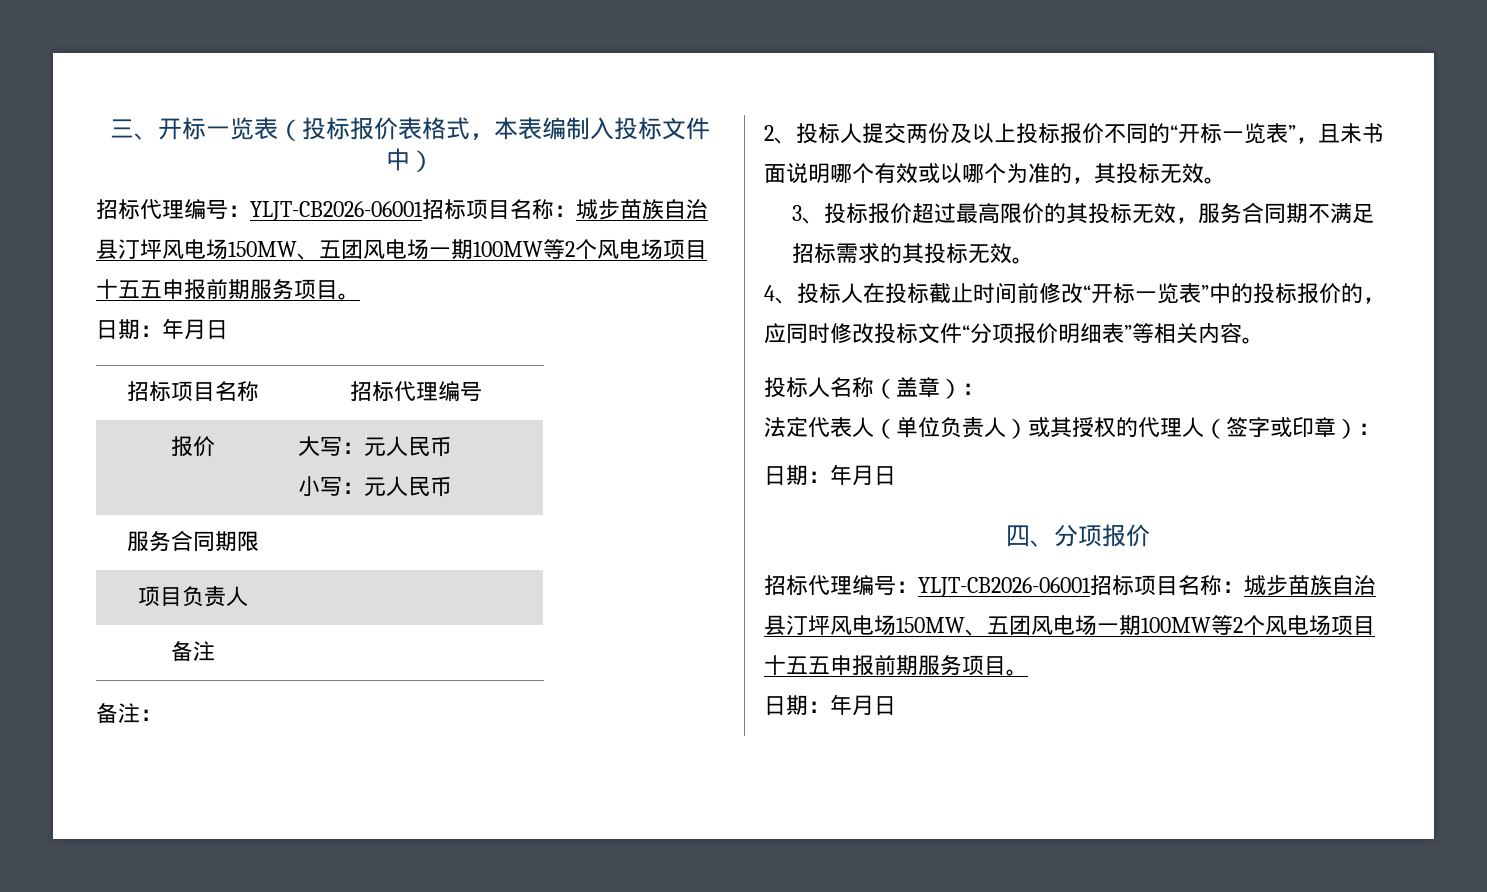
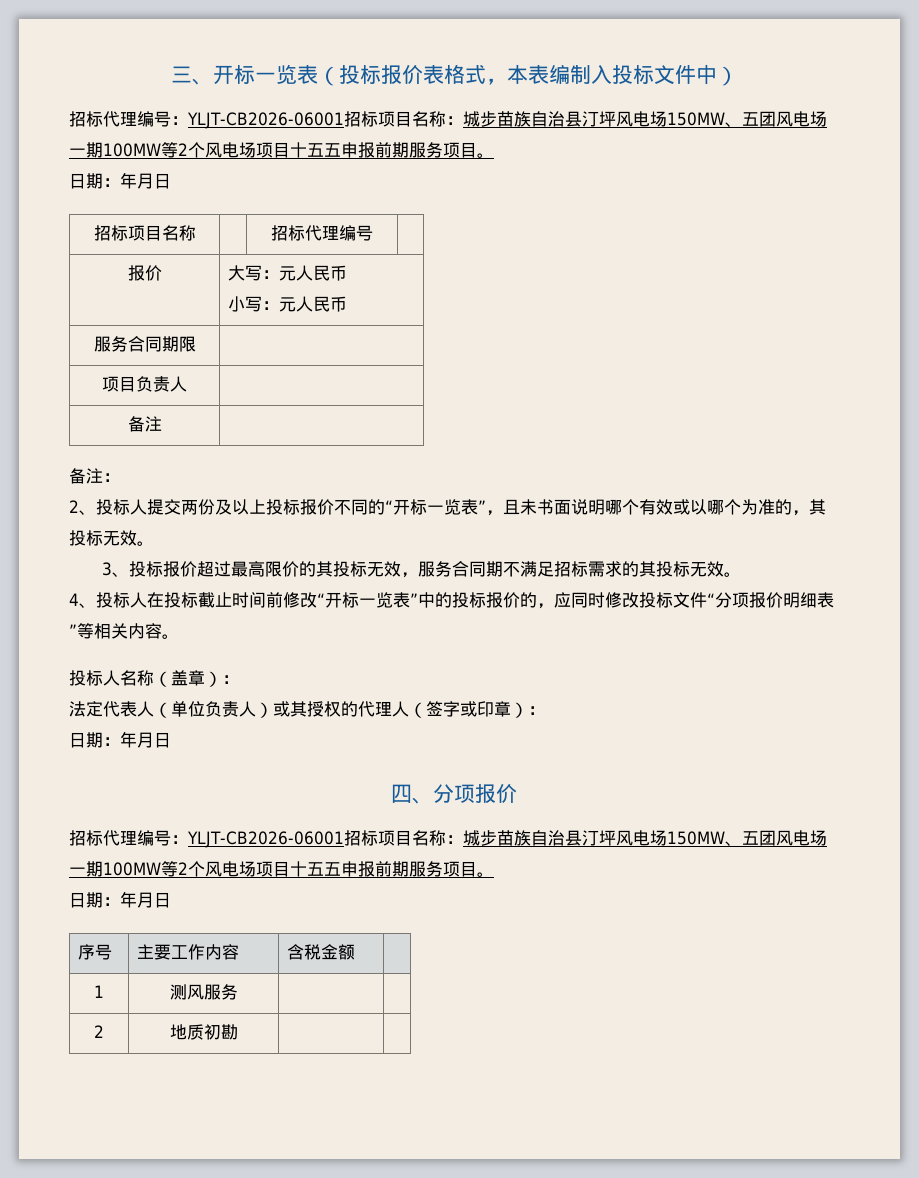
(896, 705) none -> [78,944,113,960] [137,944,240,960] [287,944,356,960] [94,985,104,998] [169,984,238,1000] [94,1025,104,1038] [169,1024,238,1040] // 序号 | 主要工作内容 | 含税金额 | // 1 | 测风服务 | | // 2 | 地质初勘 | |

